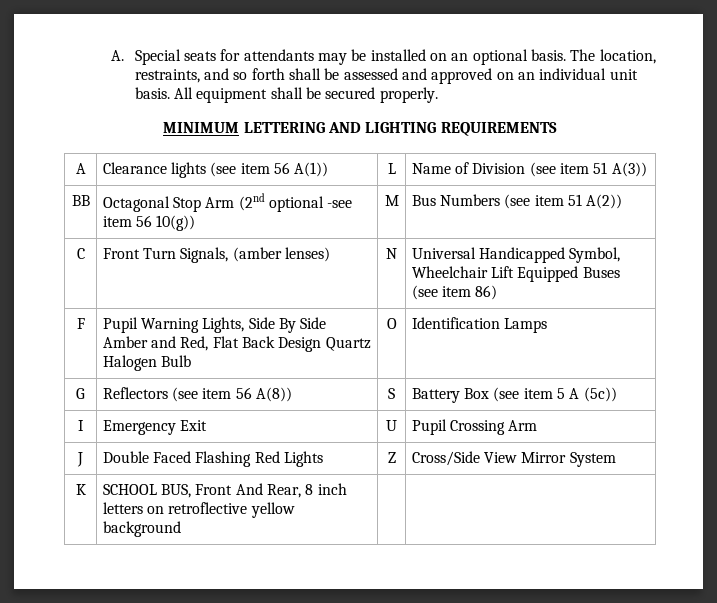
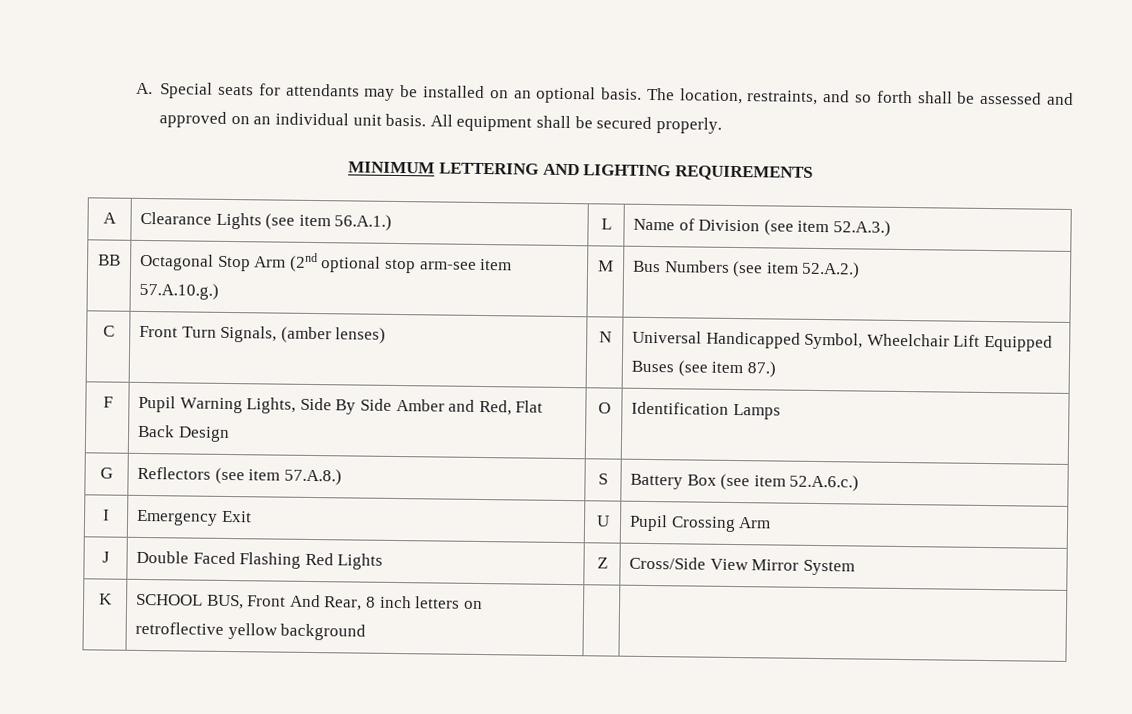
[170,162,329,178] lights (see item 56 A(1)) -> [215,212,393,231] Lights (see item 56.A.1.)
[593,162,647,177] 51 A(3)) -> [833,220,892,237] 52.A.3.)
[327,200,353,208] [102,215,196,231] -see item 56 10(g)) -> [384,258,513,274] [139,282,220,300] stop arm-see item 57.A.10.g.)
[567,194,623,209] 51 A(2)) -> [801,261,861,279] 52.A.2.)
[475,285,498,300] 86) -> [746,361,776,378] 87.)
[325,337,371,351] [102,355,191,371] Quartz Halogen Bulb -> (230, 434) none
[235,387,292,402] 56 A(8)) -> [283,468,342,486] 57.A.8.)
[556,387,617,402] 5 A (5c)) -> [789,474,860,492] 52.A.6.c.)

